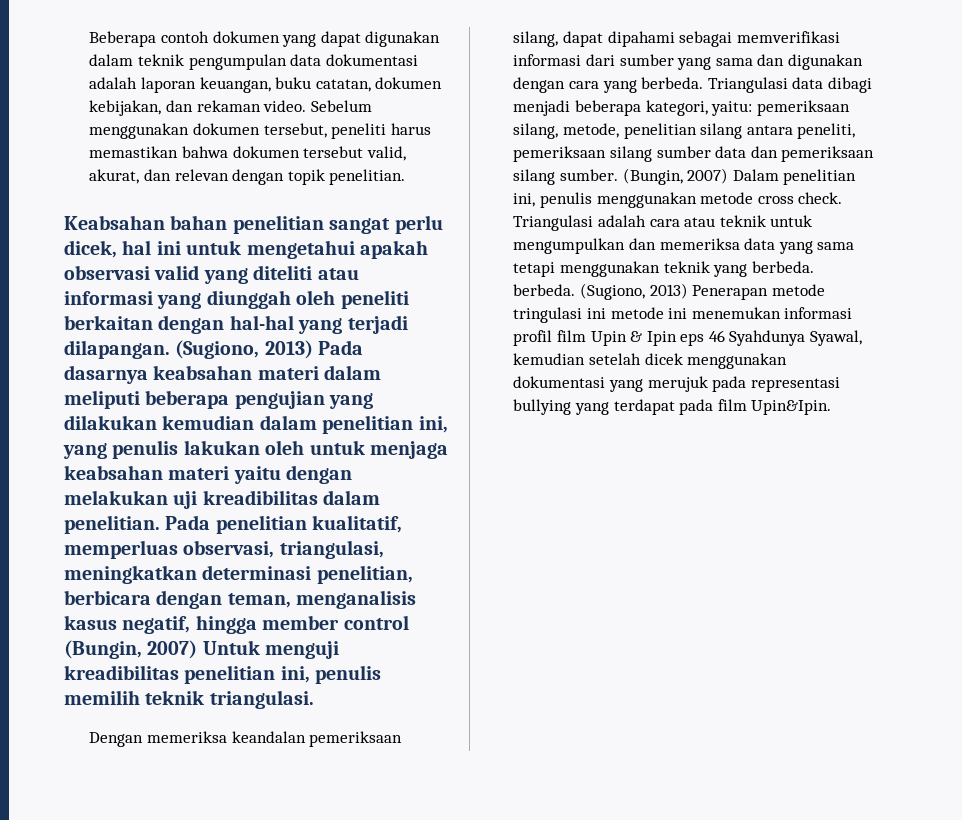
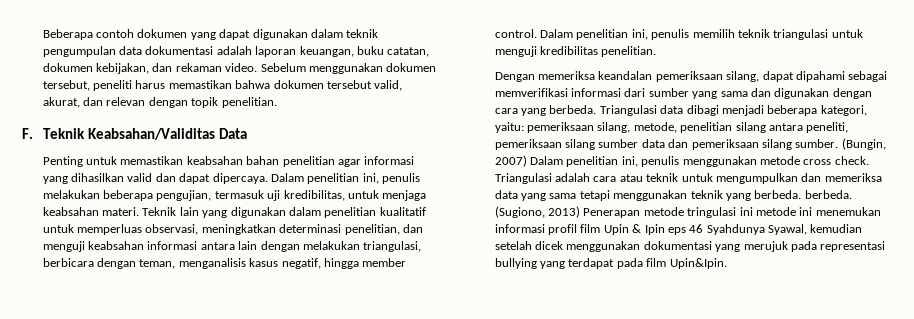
[64,215,443,234] [64,240,428,259] [64,265,359,284] [64,290,409,309] [64,315,408,334] [64,340,364,359] [64,365,382,384] [64,390,374,409] [64,415,448,434] [63,440,448,459] [64,465,353,484] [64,490,381,509] [64,515,403,534] Keabsahan bahan penelitian sangat perlu dicek, hal ini untuk mengetahui apakah observasi valid yang diteliti atau informasi yang diunggah oleh peneliti berkaitan dengan hal-hal yang terjadi dilapangan. (Sugiono, 2013) Pada dasarnya keabsahan materi dalam meliputi beberapa pengujian yang dilakukan kemudian dalam penelitian ini, yang penulis lakukan oleh untuk menjaga keabsahan materi yaitu dengan melakukan uji kreadibilitas dalam penelitian. Pada penelitian kualitatif, -> [22,128,247,140] [42,156,415,167] [42,173,421,184] [42,190,427,201] [42,207,426,218] [42,224,74,233] F. Teknik Keabsahan/Validitas Data // Penting untuk memastikan keabsahan bahan penelitian agar informasi yang dihasilkan valid dan dapat dipercaya. Dalam penelitian ini, penulis melakukan beberapa pengujian, termasuk uji kredibilitas, untuk menjaga keabsahan materi. Teknik lain yang digunakan dalam penelitian kualitatif untuk
[279,540,384,559] triangulasi, -> (199, 229) none
(413, 574) none -> [402,224,423,233] [42,241,422,252] dan menguji keabsahan informasi antara lain dengan melakukan triangulasi,
[343,615,409,630] [64,640,340,659] [64,665,179,680] control (Bungin, 2007) Untuk menguji kreadibilitas -> [494,29,574,38] control. Dalam
[209,690,314,709] triangulasi. -> [773,29,863,40] [494,46,657,57] triangulasi untuk menguji kredibilitas penelitian.

